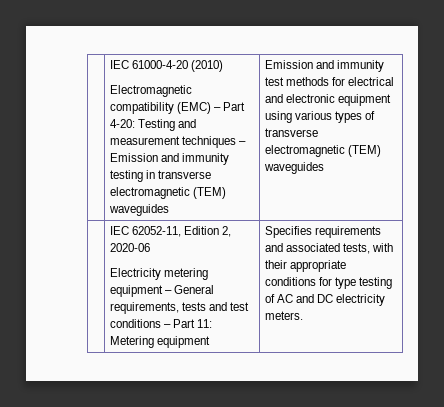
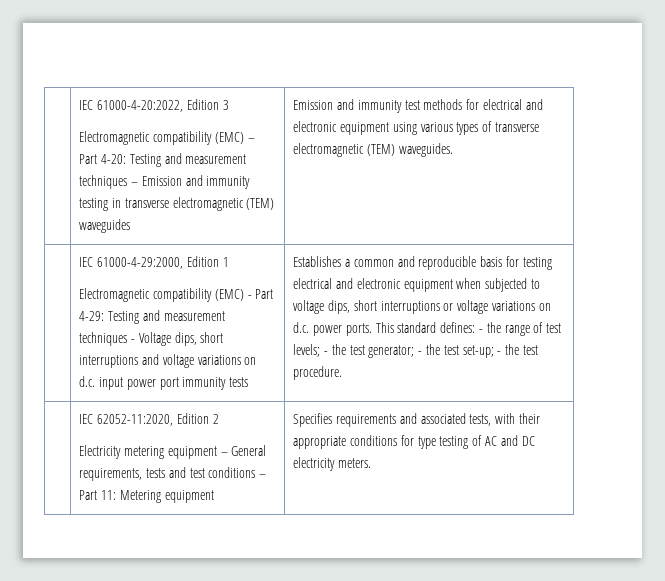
[109,60,224,72] | IEC 61000-4-20 (2010) -> [79,99,229,112] | IEC 61000-4-20:2022, Edition 3
[263,162,324,174] [109,226,232,237] [109,243,150,252] waveguides // | IEC 62052-11, Edition 2, 2020-06 -> [398,143,453,157] [79,256,229,269] [79,288,274,302] [79,310,225,324] [79,332,224,346] [79,354,257,368] [79,376,249,390] [293,256,552,270] [293,278,540,292] [293,300,551,314] [293,322,562,336] [293,344,538,358] [293,366,343,380] [79,413,219,426] waveguides. // | IEC 61000-4-29:2000, Edition 1 // Electromagnetic compatibility (EMC) - Part 4-29: Testing and measurement techniques - Voltage dips, short interruptions and voltage variations on d.c. input power port immunity tests | Establishes a common and reproducible basis for testing electrical and electronic equipment when subjected to voltage dips, short interruptions or voltage variations on d.c. power ports. This standard defines: - the range of test levels; - the test generator; - the test set-up; - the test procedure. // | IEC 62052-11:2020, Edition 2

